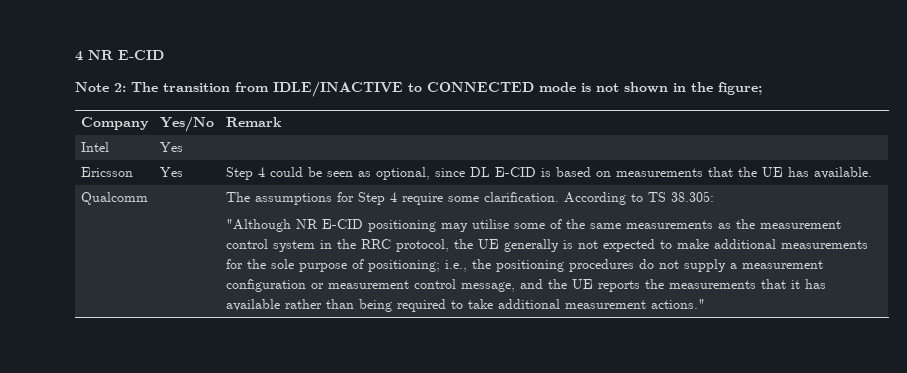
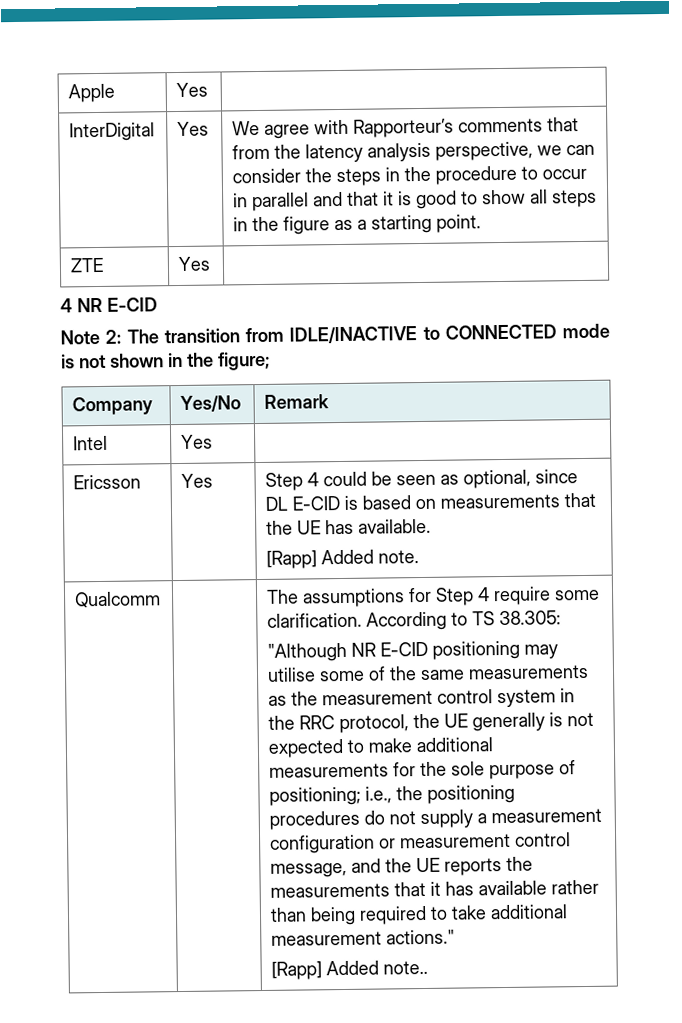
(75, 56) none -> [68,83,116,103] [176,82,209,98] [69,122,156,142] [177,121,210,136] [232,117,580,139] [232,141,596,163] [232,165,588,187] [233,189,598,212] [233,214,482,235] [70,257,105,273] [178,256,212,271] Apple | Yes | // InterDigital | Yes | We agree with Rapporteur’s comments that from the latency analysis perspective, we can consider the steps in the procedure to occur in parallel and that it is good to show all steps in the figure as a starting point. // ZTE | Yes | //
(872, 173) none -> [266,549,420,569] // [Rapp] Added note.
(705, 304) none -> [271,960,429,980] // [Rapp] Added note..

